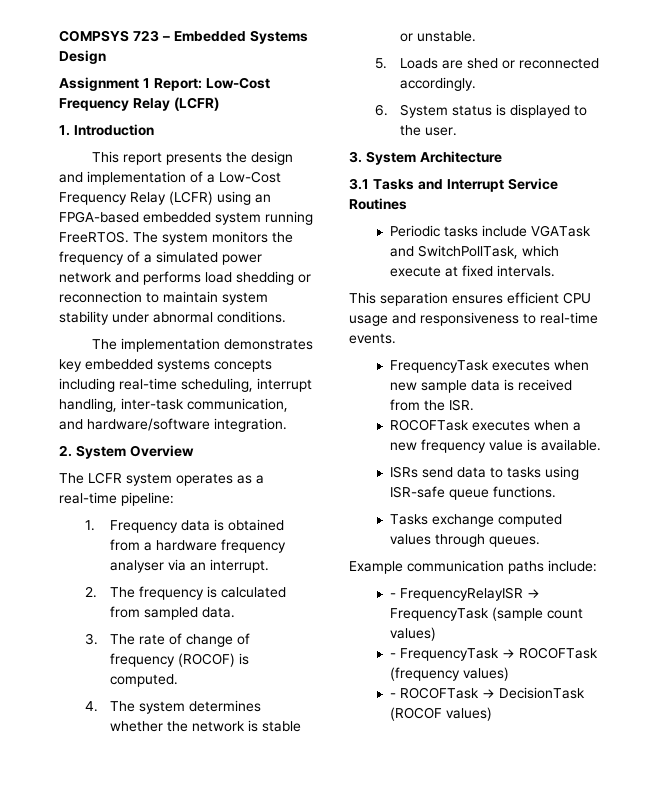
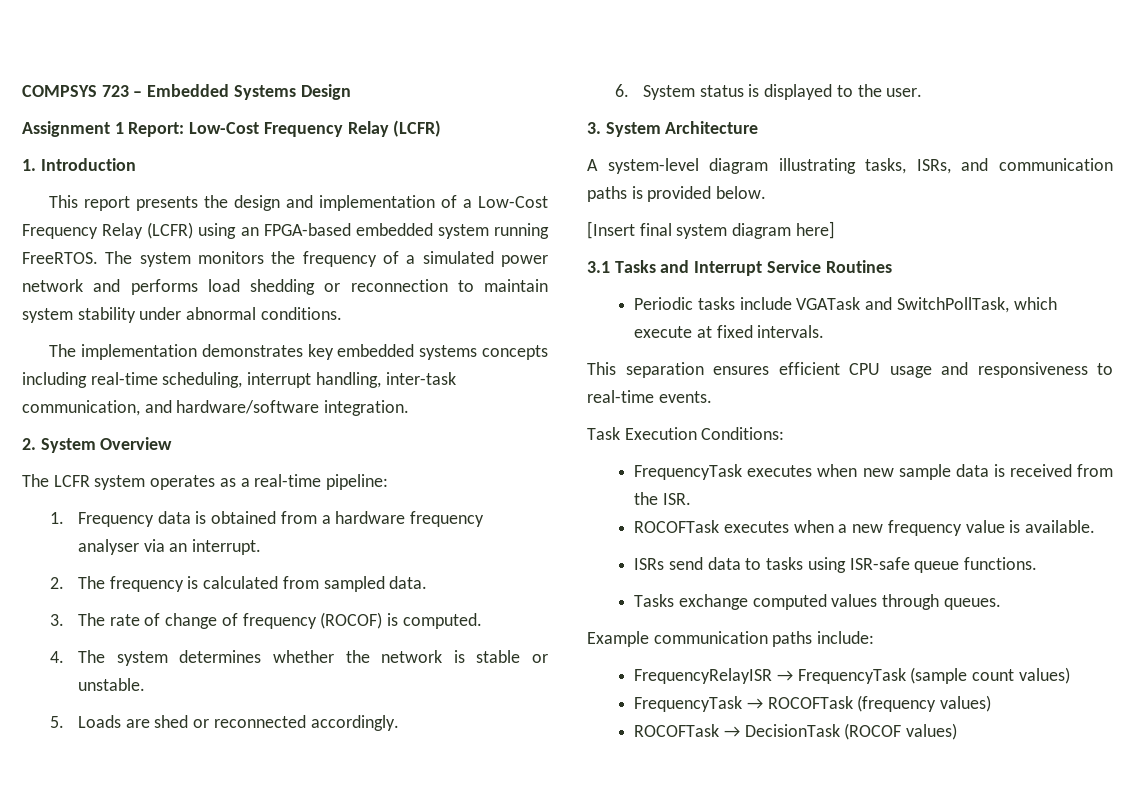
(502, 157) none -> [587,158,1113,174] [587,186,767,202] [587,221,835,239] // A system-level diagram illustrating tasks, ISRs, and communication paths is provided below. // [Insert final system diagram here]
(396, 338) none -> [587,427,785,440] // Task Execution Conditions:
[390,593,397,598] - -> (875, 637) none
[390,653,397,658] - -> (1070, 675) none
[390,693,397,698] - -> (992, 703) none

